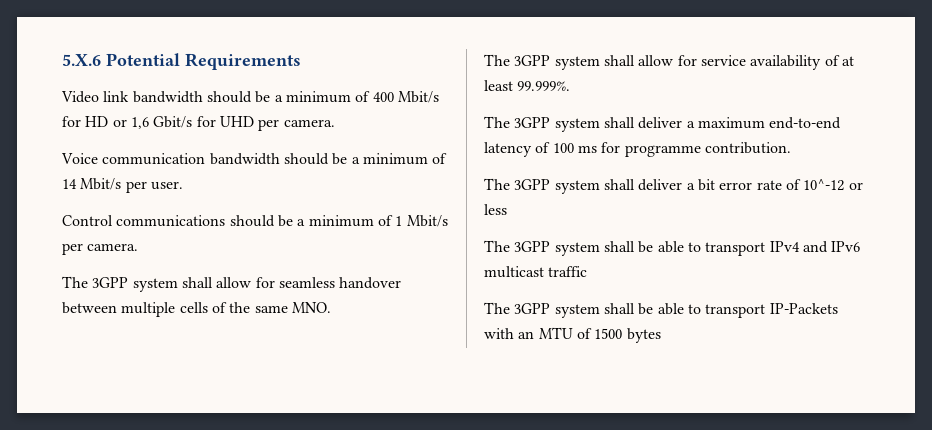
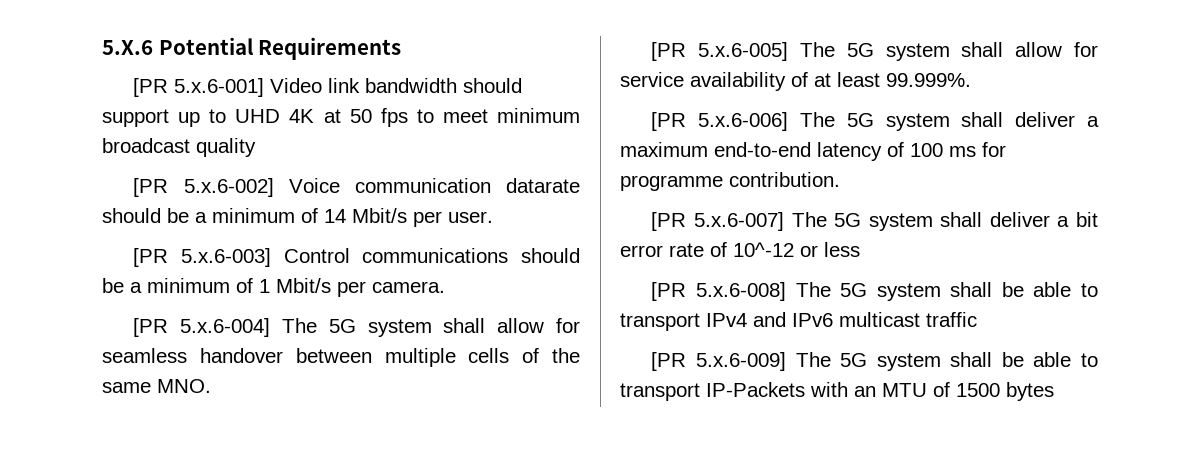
(301, 61) none -> [133,78,265,97] [PR 5.x.6-001]
[255,91,439,103] [62,116,335,131] be a minimum of 400 Mbit/s for HD or 1,6 Gbit/s for UHD per camera. // -> [102,108,580,127] [102,138,256,157] [133,178,274,197] support up to UHD 4K at 50 fps to meet minimum broadcast quality // [PR 5.x.6-002]
[209,153,280,165] bandwidth -> [506,178,580,193] datarate
(183, 185) none -> [133,248,272,267] [PR 5.x.6-003]
[62,276,129,288] The 3GPP -> [133,318,356,337] [PR 5.x.6-004] The 5G
[484,54,551,66] The 3GPP -> [651,42,874,61] [PR 5.x.6-005] The 5G
[484,116,551,128] The 3GPP -> [651,112,874,131] [PR 5.x.6-006] The 5G
[484,178,551,190] The 3GPP -> [651,212,862,231] [PR 5.x.6-007] The 5G
[484,240,551,252] The 3GPP -> [651,282,868,301] [PR 5.x.6-008] The 5G
[484,302,551,314] The 3GPP -> [651,352,868,371] [PR 5.x.6-009] The 5G

